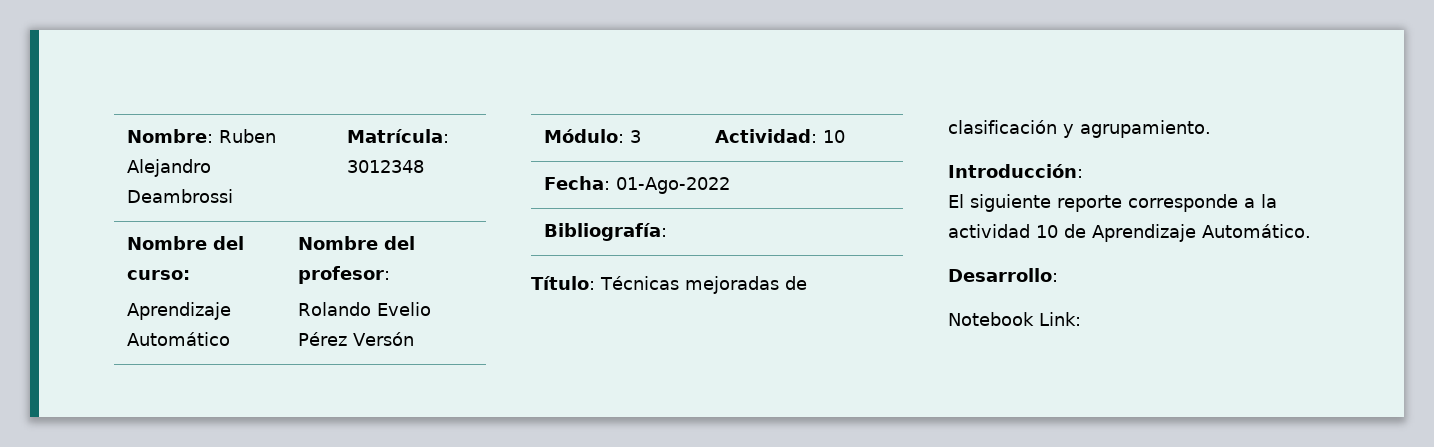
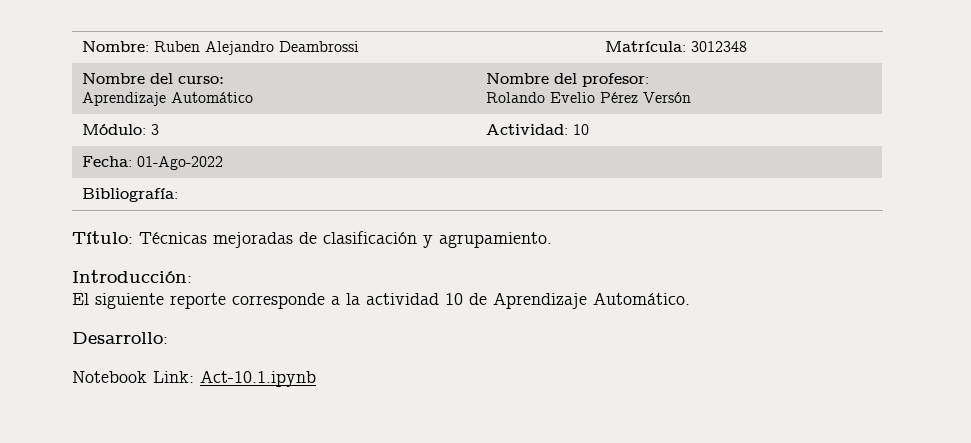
(1081, 319) none -> [200,370,316,387] Act-10.1.ipynb

